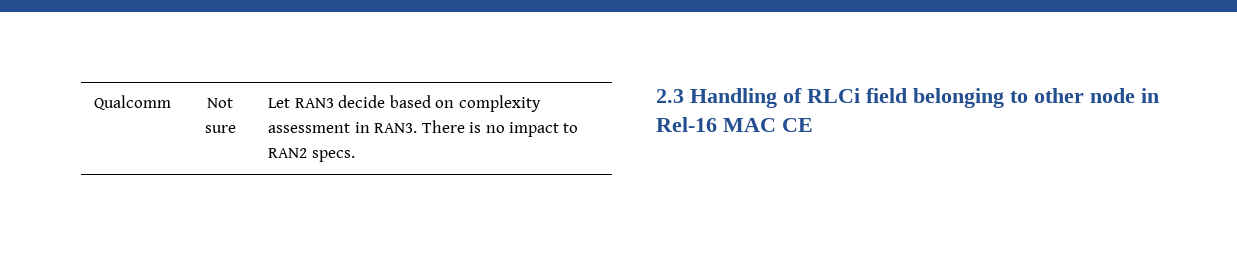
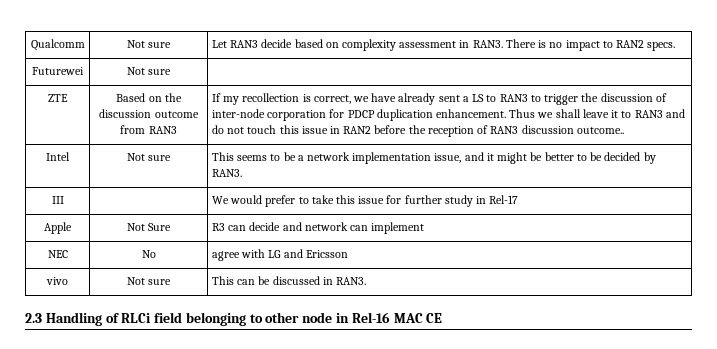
(355, 156) none -> [32,67,84,75] [126,67,172,75] [48,94,68,102] [116,93,182,102] [99,109,199,118] [120,125,177,134] [211,93,667,105] [211,109,685,121] [211,125,624,137] [46,152,70,161] [126,153,172,161] [211,152,656,164] [211,169,242,177] [51,196,64,204] [211,195,519,207] [44,222,72,234] [126,223,172,231] [211,222,425,234] [47,250,68,258] [141,250,156,258] [211,249,348,261] [46,277,68,285] [126,277,172,285] [211,276,367,285] // Futurewei | Not sure | // ZTE | Based on the discussion outcome from RAN3 | If my recollection is correct, we have already sent a LS to RAN3 to trigger the discussion of inter-node corporation for PDCP duplication enhancement. Thus we shall leave it to RAN3 and do not touch this issue in RAN2 before the reception of RAN3 discussion outcome.. // Intel | Not sure | This seems to be a network implementation issue, and it might be better to be decided by RAN3. // III | | We would prefer to take this issue for further study in Rel-17 // Apple | Not Sure | R3 can decide and network can implement // NEC | No | agree with LG and Ericsson // vivo | Not sure | This can be discussed in RAN3.

